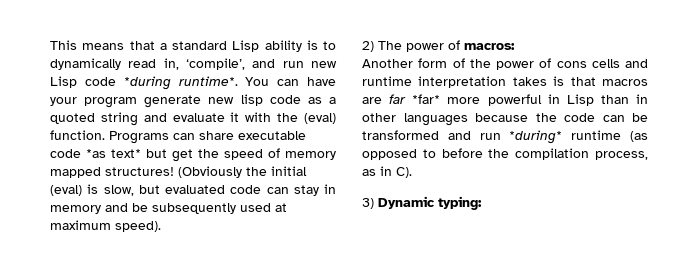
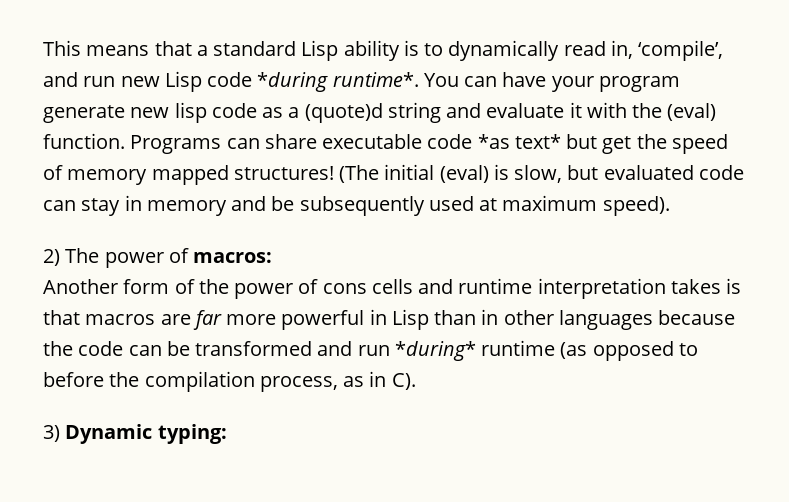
[50,113,95,124] quoted -> [304,103,383,123] (quote)d
[178,166,267,178] (Obviously the -> [339,165,380,183] (The
[412,94,441,104] *far* -> (222, 320) none

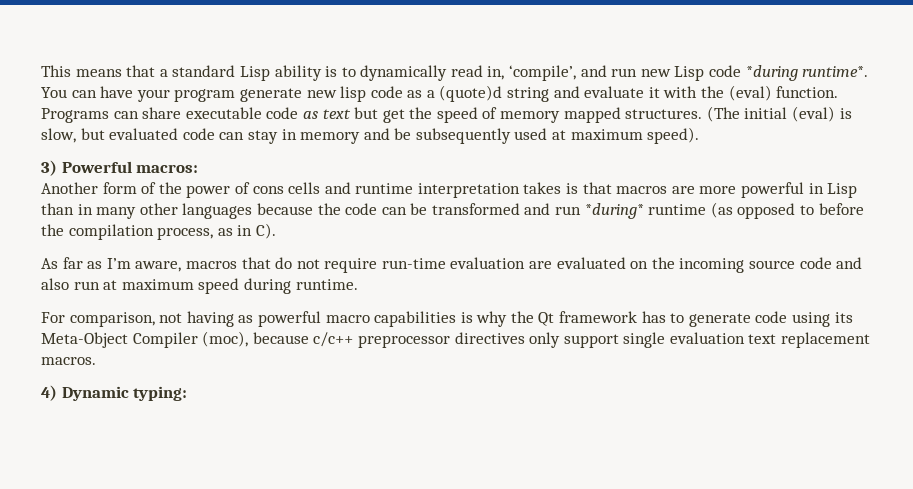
[477,134,561,149] *as text* -> [302,109,351,119] as text
[233,166,334,180] structures! -> [625,109,703,119] structures.
[43,248,189,268] 2) The power of -> [41,160,132,176] 3) Powerful
[192,310,222,330] far -> (695, 190) none
(499, 317) none -> [96,207,137,219] many
[43,425,60,442] 3) -> [41,257,863,273] [41,278,358,294] [41,311,853,327] [41,331,871,348] [41,357,96,365] [41,385,57,401] As far as I’m aware, macros that do not require run-time evaluation are evaluated on the incoming source code and also run at maximum speed during runtime. // For comparison, not having as powerful macro capabilities is why the Qt framework has to generate code using its Meta-Object Compiler (moc), because c/c++ preprocessor directives only support single evaluation text replacement macros. // 4)

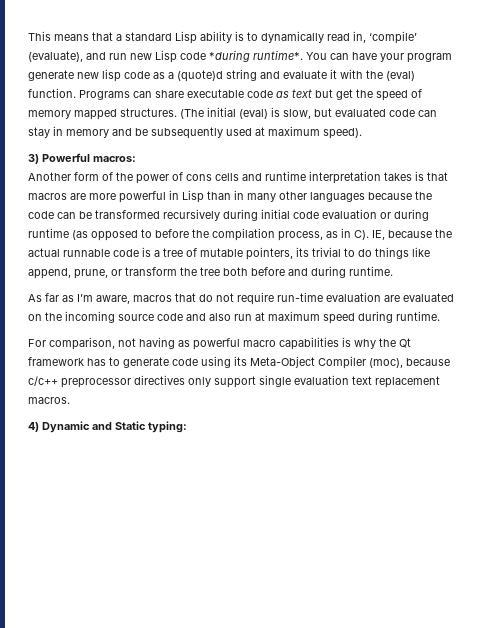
[509,65,577,81] ‘compile’, -> [369,31,417,44] [28,51,83,62] ‘compile’ (evaluate),
[524,203,644,219] and run *during* -> [163,209,429,221] recursively during initial code evaluation or during
(276, 231) none -> [372,229,452,240] [28,247,430,260] [28,266,393,279] IE, because the actual runnable code is a tree of mutable pointers, its trivial to do things like append, prune, or transform the tree both before and during runtime.
(129, 393) none -> [92,421,146,430] and Static

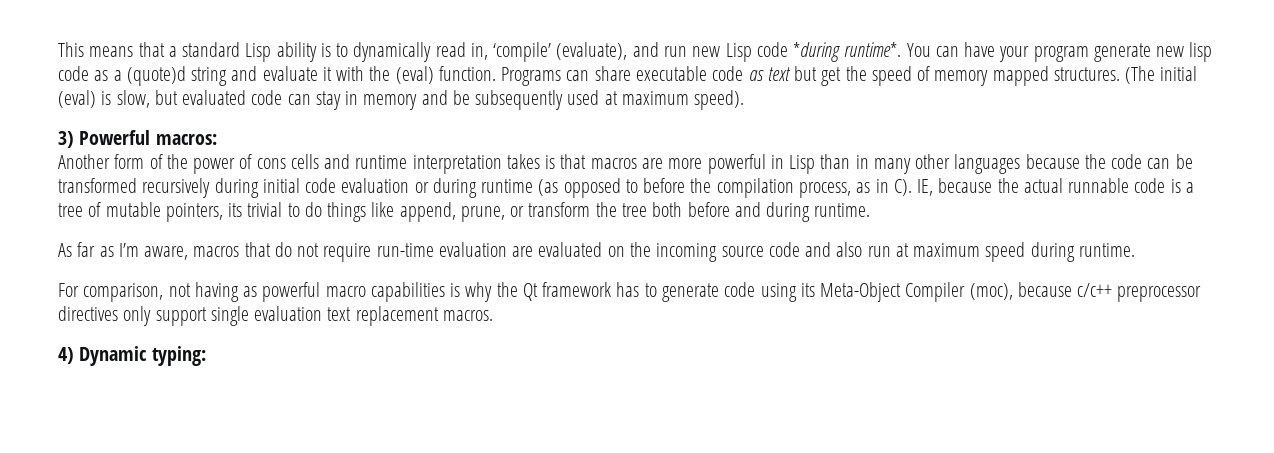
[92,421,146,430] and Static -> (148, 356) none

